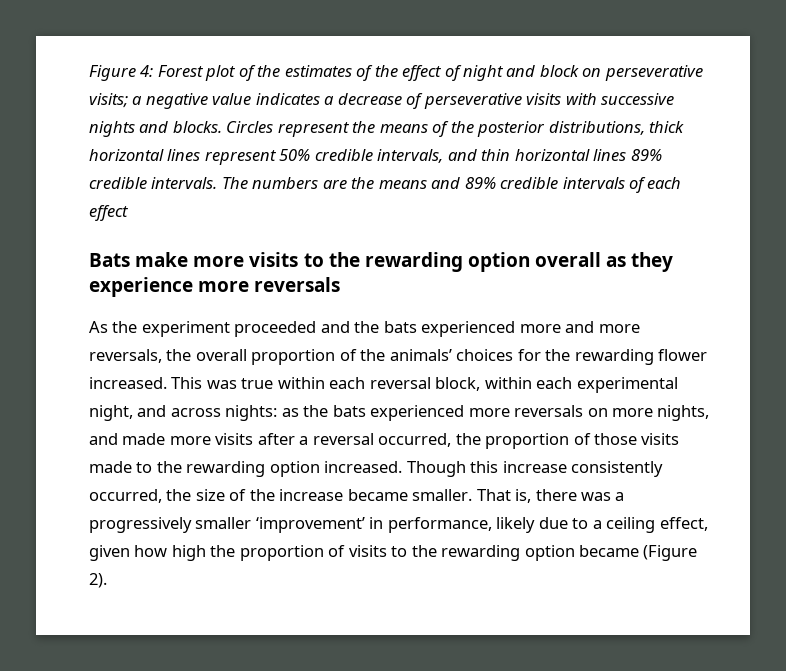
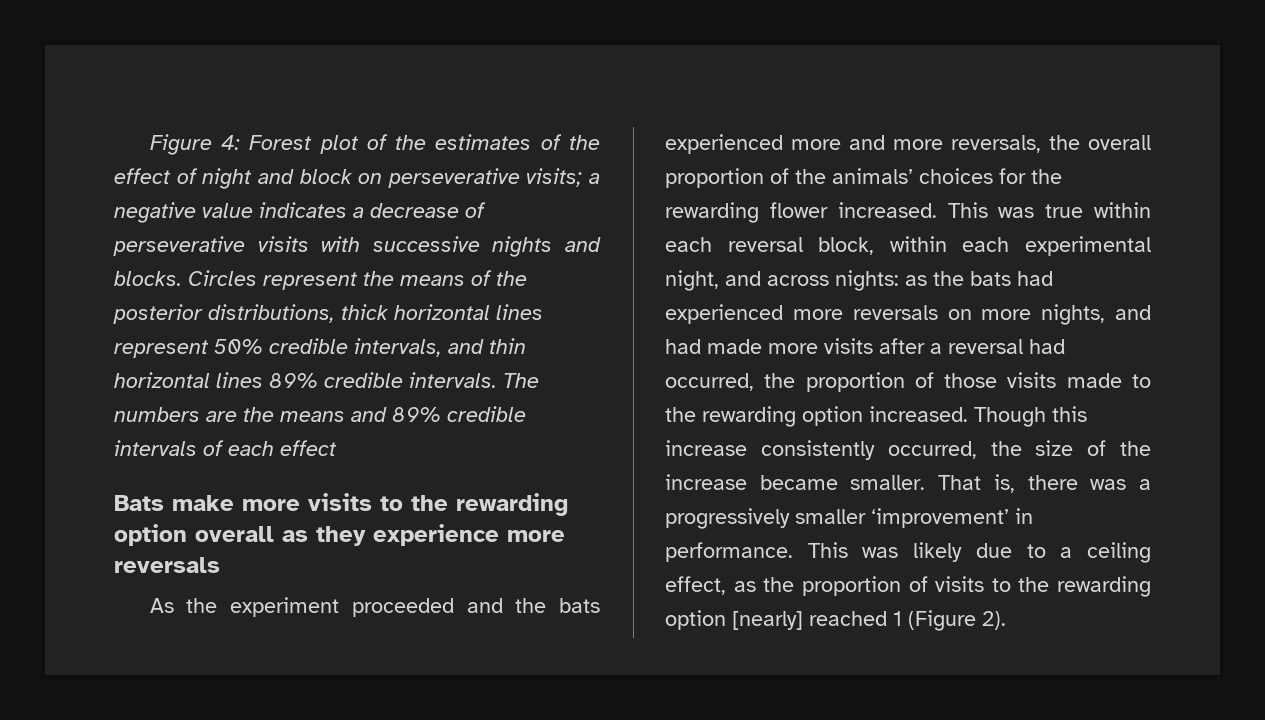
(366, 411) none -> [1017,271,1053,286] had
(118, 439) none -> [665,339,701,354] had
(374, 439) none -> [1029,339,1065,354] had
[387,517,492,533] performance, -> [665,542,899,562] performance. This was
[89,545,206,561] given how high -> [733,581,756,592] as
[579,545,640,557] became -> [732,611,902,630] [nearly] reached 1

